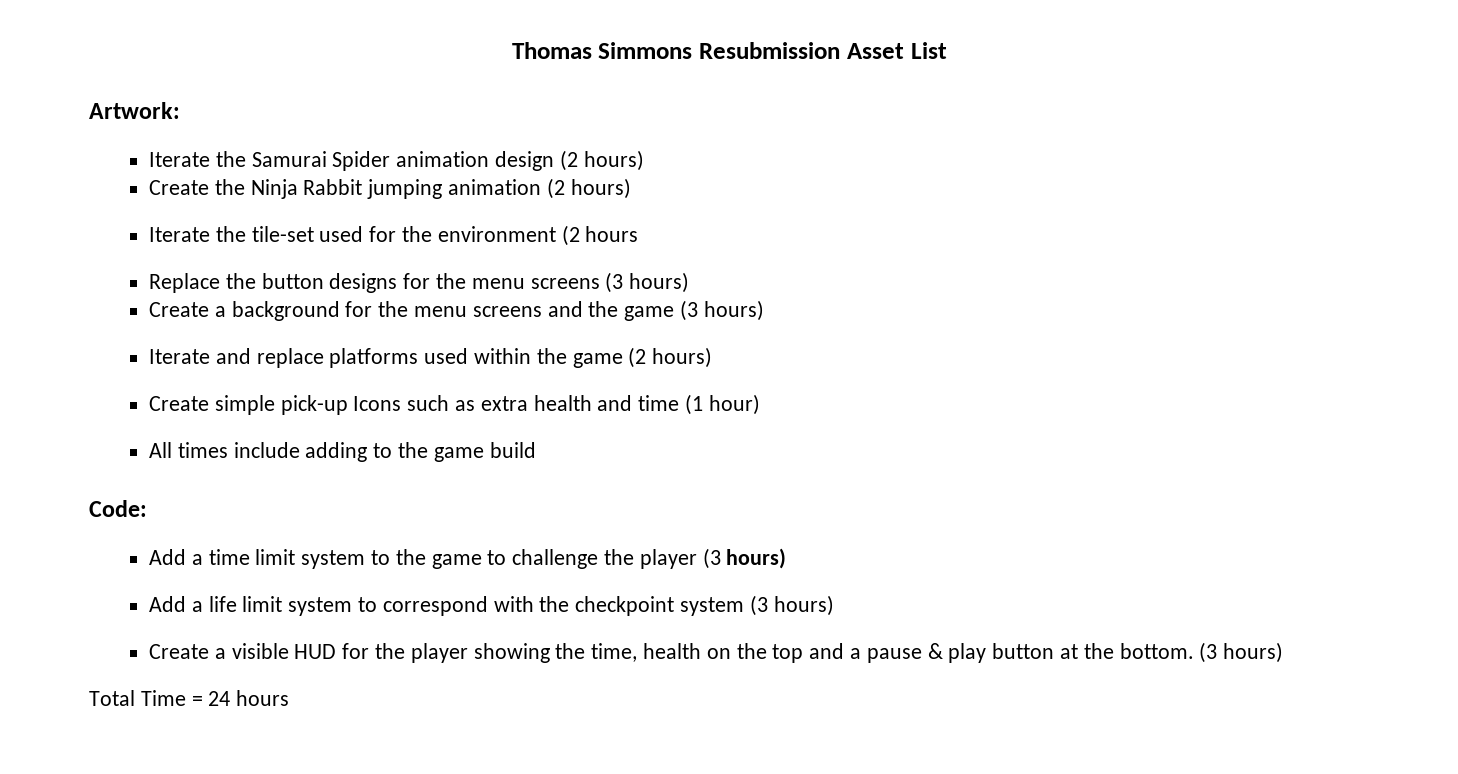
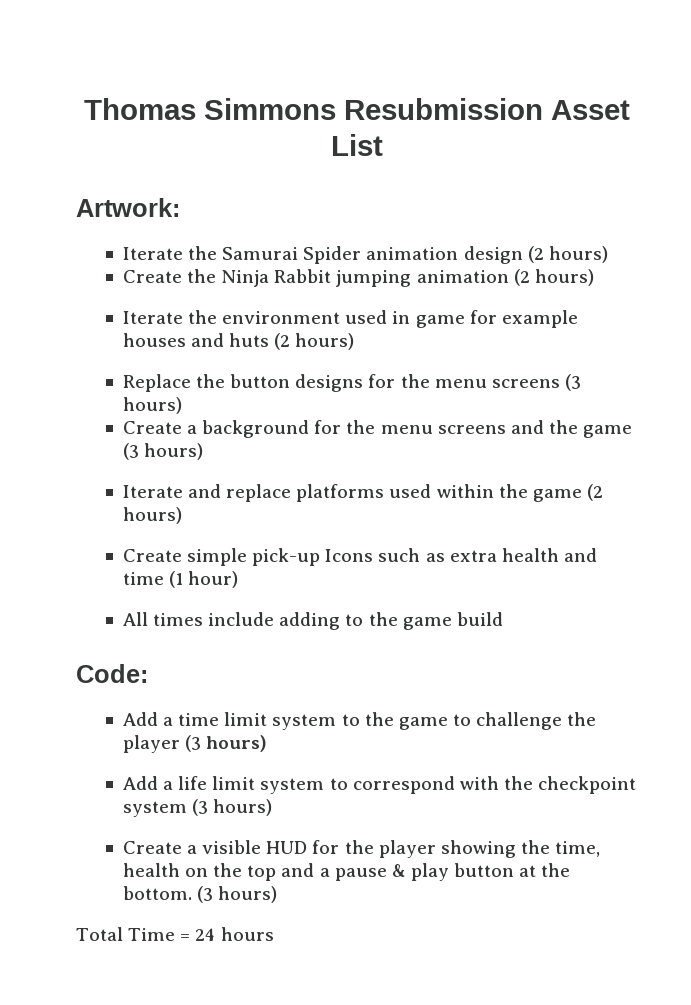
[251,225,639,246] tile-set used for the environment (2 hours -> [222,310,578,328] [122,333,355,350] environment used in game for example houses and huts (2 hours)

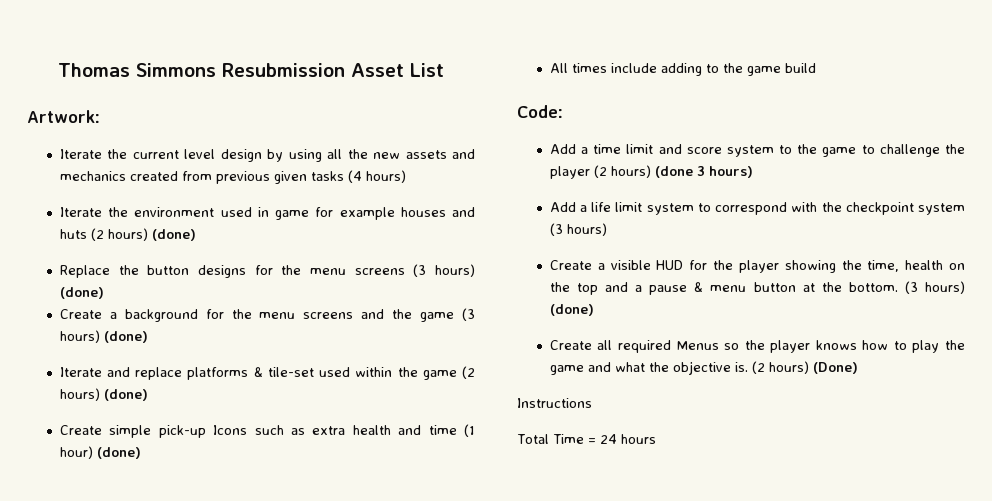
[222,246,608,264] [122,269,530,287] Samurai Spider animation design (2 hours) // Create the Ninja Rabbit jumping animation (2 -> [132,149,475,162] [59,170,362,184] current level design by using all the new assets and mechanics created from previous given tasks (4
(355, 341) none -> [151,229,196,241] (done)
(182, 405) none -> [59,287,104,299] (done)
(203, 451) none -> [103,331,148,343] (done)
(385, 493) none -> [253,367,314,377] & tile-set
(182, 515) none -> [103,389,148,401] (done)
(239, 579) none -> [96,447,141,459] (done)
(268, 719) none -> [658,144,722,154] and score
[184,735,201,752] (3 -> [593,165,705,178] (2 hours) (done 3
[410,863,449,881] play -> [710,285,747,292] menu
(278, 894) none -> [549,304,594,316] [549,340,966,353] [549,361,858,375] [517,398,592,408] (done) // Create all required Menus so the player knows how to play the game and what the objective is. (2 hours) (Done) // Instructions

